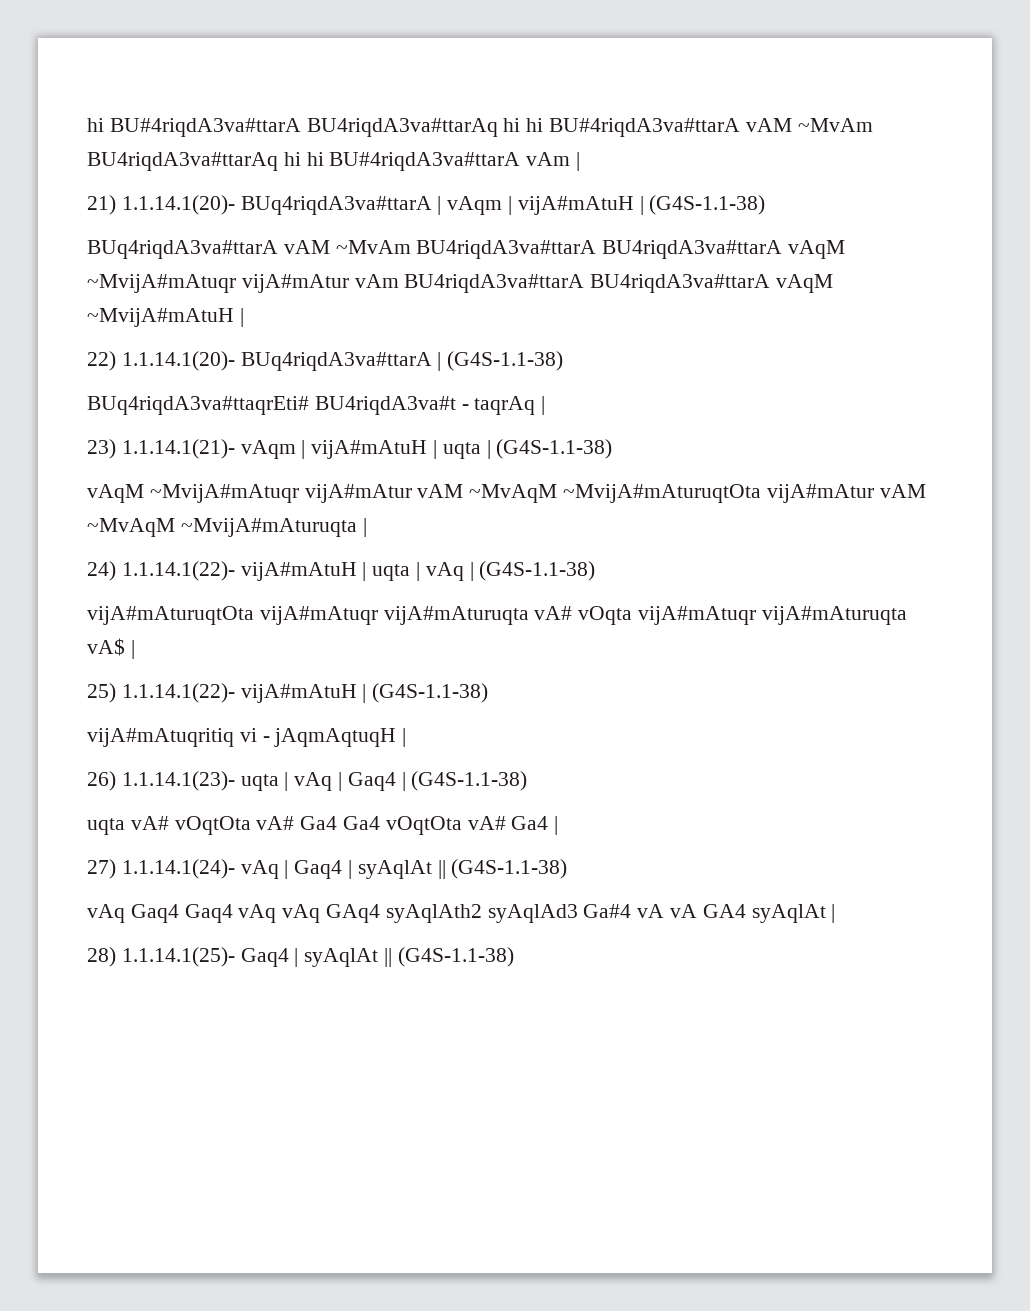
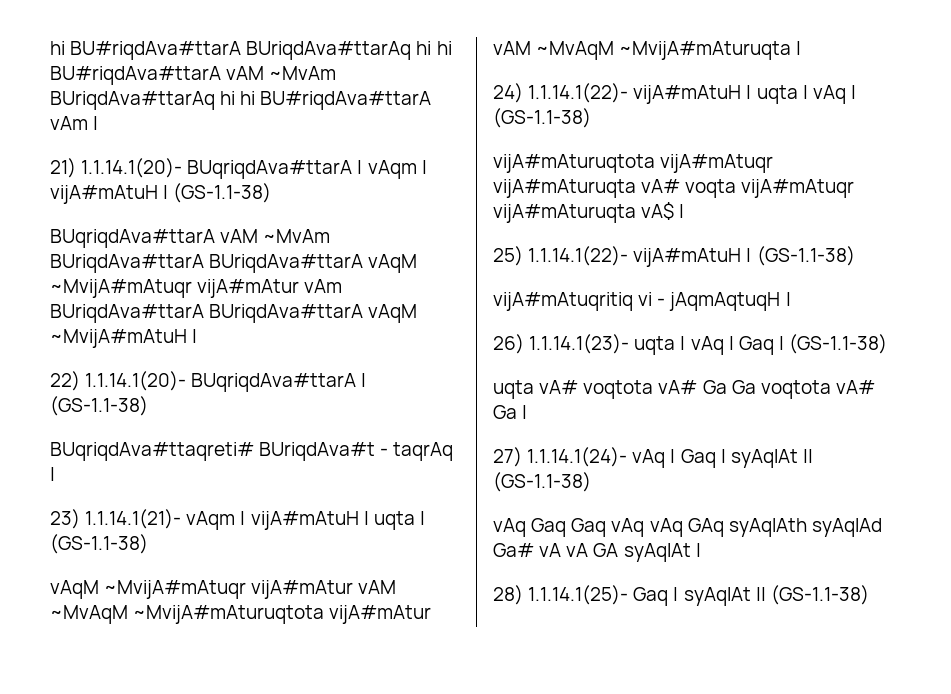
[87,118,873,137] [87,152,521,171] hi BU#4riqdA3va#ttarA BU4riqdA3va#ttarAq hi hi BU#4riqdA3va#ttarA vAM ~MvAm BU4riqdA3va#ttarAq hi hi BU#4riqdA3va#ttarA -> [50,41,452,60] [50,66,337,85] [50,91,432,110] hi BU#riqdAva#ttarA BUriqdAva#ttarAq hi hi BU#riqdAva#ttarA vAM ~MvAm BUriqdAva#ttarAq hi hi BU#riqdAva#ttarA
[240,196,432,215] BUq4riqdA3va#ttarA -> [187,160,353,179] BUqriqdAva#ttarA
[649,195,766,215] [87,240,783,259] (G4S-1.1-38) // BUq4riqdA3va#ttarA vAM ~MvAm BU4riqdA3va#ttarA BU4riqdA3va#ttarA -> [173,183,272,203] [50,229,331,248] [50,254,364,273] (GS-1.1-38) // BUqriqdAva#ttarA vAM ~MvAm BUriqdAva#ttarA BUriqdAva#ttarA
[404,274,771,293] BU4riqdA3va#ttarA BU4riqdA3va#ttarA -> [50,304,364,323] BUriqdAva#ttarA BUriqdAva#ttarA
[240,351,564,371] [87,396,456,415] BUq4riqdA3va#ttarA | (G4S-1.1-38) // BUq4riqdA3va#ttaqrEti# BU4riqdA3va#t -> [191,373,367,392] [50,396,148,416] [50,442,376,461] BUqriqdAva#ttarA | (GS-1.1-38) // BUqriqdAva#ttaqreti# BUriqdAva#t
[496,439,613,459] (G4S-1.1-38) -> [50,534,148,554] (GS-1.1-38)
[563,484,762,503] ~MvijA#mAturuqtOta -> [133,605,325,624] ~MvijA#mAturuqtota
[479,561,596,581] [87,606,254,625] (G4S-1.1-38) // vijA#mAturuqtOta -> [493,108,591,128] [493,154,655,173] (GS-1.1-38) // vijA#mAturuqtota
[578,606,633,625] vOqta -> [685,179,737,198] voqta
[372,683,489,703] (G4S-1.1-38) -> [756,246,855,266] (GS-1.1-38)
[347,771,528,791] Gaq4 | (G4S-1.1-38) -> [738,334,888,355] Gaq | (GS-1.1-38)
[174,816,549,835] vOqtOta vA# Ga4 Ga4 vOqtOta vA# Ga4 -> [583,380,875,399] [493,405,517,419] voqtota vA# Ga Ga voqtota vA# Ga
[294,859,568,879] [87,904,632,923] Gaq4 | syAqlAt || (G4S-1.1-38) // vAq Gaq4 Gaq4 vAq vAq GAq4 syAqlAth2 syAqlAd3 Ga#4 -> [680,449,813,468] [493,472,591,492] [493,518,882,537] [493,543,534,557] Gaq | syAqlAt || (GS-1.1-38) // vAq Gaq Gaq vAq vAq GAq syAqlAth syAqlAd Ga#
[702,904,746,918] GA4 -> [593,543,619,557] GA
[240,947,514,967] Gaq4 | syAqlAt || (G4S-1.1-38) -> [633,585,869,606] Gaq | syAqlAt || (GS-1.1-38)

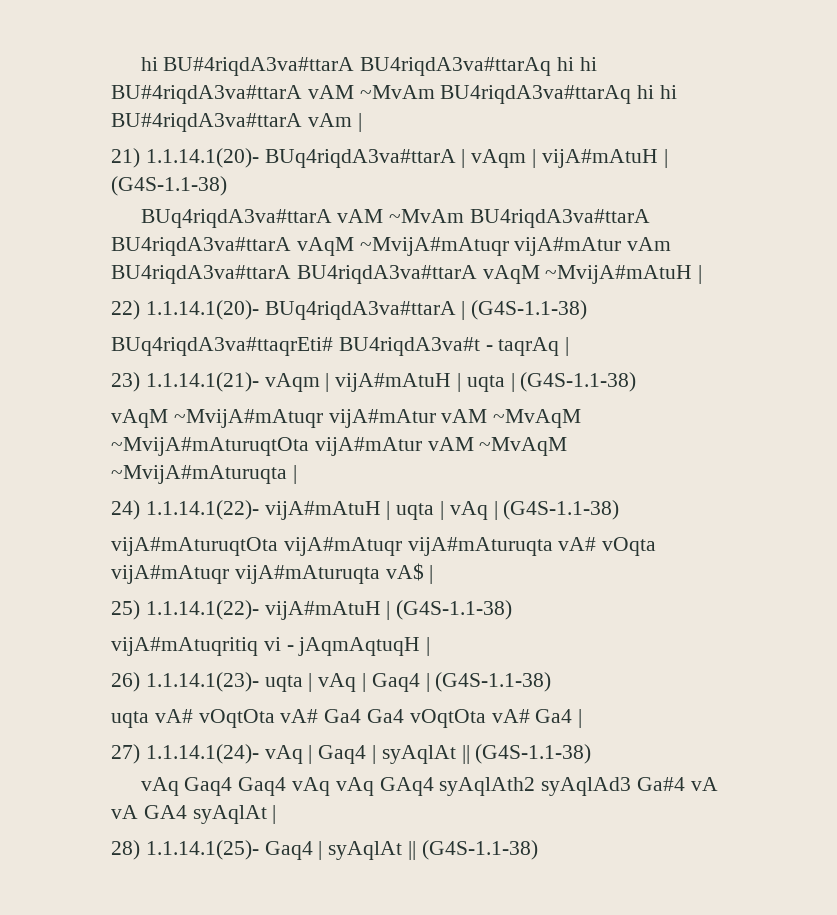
[50,41,452,60] [50,66,337,85] [50,91,432,110] hi BU#riqdAva#ttarA BUriqdAva#ttarAq hi hi BU#riqdAva#ttarA vAM ~MvAm BUriqdAva#ttarAq hi hi BU#riqdAva#ttarA -> [140,57,597,76] [111,85,678,104] [111,113,302,132] hi BU#4riqdA3va#ttarA BU4riqdA3va#ttarAq hi hi BU#4riqdA3va#ttarA vAM ~MvAm BU4riqdA3va#ttarAq hi hi BU#4riqdA3va#ttarA
[187,160,353,179] BUqriqdAva#ttarA -> [264,149,456,168] BUq4riqdA3va#ttarA
[173,183,272,203] [50,229,331,248] [50,254,364,273] (GS-1.1-38) // BUqriqdAva#ttarA vAM ~MvAm BUriqdAva#ttarA BUriqdAva#ttarA -> [111,176,227,196] [140,209,651,228] [111,237,291,256] (G4S-1.1-38) // BUq4riqdA3va#ttarA vAM ~MvAm BU4riqdA3va#ttarA BU4riqdA3va#ttarA
[50,304,364,323] BUriqdAva#ttarA BUriqdAva#ttarA -> [111,265,477,284] BU4riqdA3va#ttarA BU4riqdA3va#ttarA
[191,373,367,392] [50,396,148,416] [50,442,376,461] BUqriqdAva#ttarA | (GS-1.1-38) // BUqriqdAva#ttaqreti# BUriqdAva#t -> [264,300,588,320] [111,337,480,356] BUq4riqdA3va#ttarA | (G4S-1.1-38) // BUq4riqdA3va#ttaqrEti# BU4riqdA3va#t
[50,534,148,554] (GS-1.1-38) -> [520,372,637,392] (G4S-1.1-38)
[133,605,325,624] ~MvijA#mAturuqtota -> [111,437,309,456] ~MvijA#mAturuqtOta
[493,108,591,128] [493,154,655,173] (GS-1.1-38) // vijA#mAturuqtota -> [503,500,620,520] [111,537,278,556] (G4S-1.1-38) // vijA#mAturuqtOta
[685,179,737,198] voqta -> [602,537,657,556] vOqta
[756,246,855,266] (GS-1.1-38) -> [396,600,513,620] (G4S-1.1-38)
[738,334,888,355] Gaq | (GS-1.1-38) -> [371,672,552,692] Gaq4 | (G4S-1.1-38)
[583,380,875,399] [493,405,517,419] voqtota vA# Ga Ga voqtota vA# Ga -> [198,709,573,728] vOqtOta vA# Ga4 Ga4 vOqtOta vA# Ga4
[680,449,813,468] [493,472,591,492] [493,518,882,537] [493,543,534,557] Gaq | syAqlAt || (GS-1.1-38) // vAq Gaq Gaq vAq vAq GAq syAqlAth syAqlAd Ga# -> [318,744,592,764] [140,777,686,796] Gaq4 | syAqlAt || (G4S-1.1-38) // vAq Gaq4 Gaq4 vAq vAq GAq4 syAqlAth2 syAqlAd3 Ga#4
[593,543,619,557] GA -> [143,805,187,819] GA4
[633,585,869,606] Gaq | syAqlAt || (GS-1.1-38) -> [264,840,538,860] Gaq4 | syAqlAt || (G4S-1.1-38)

